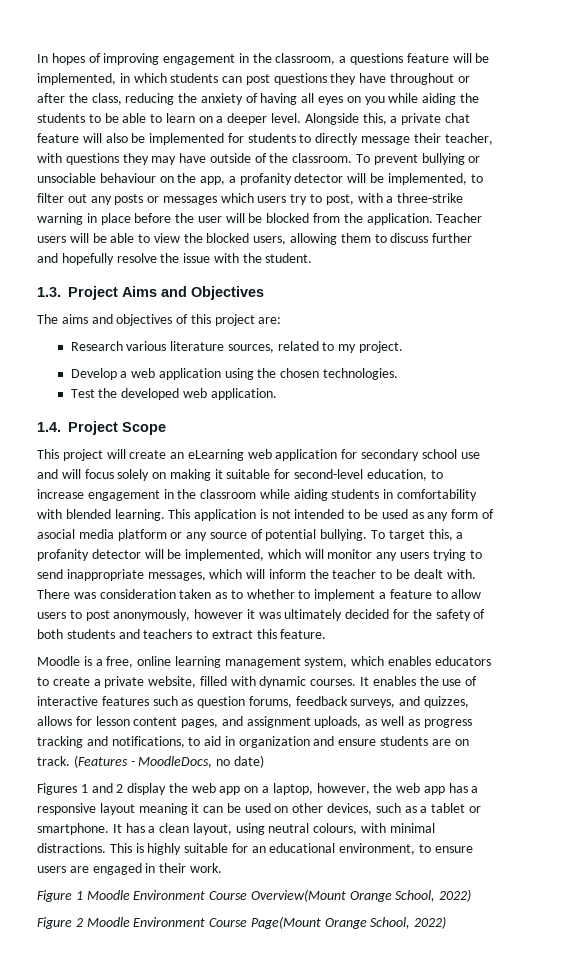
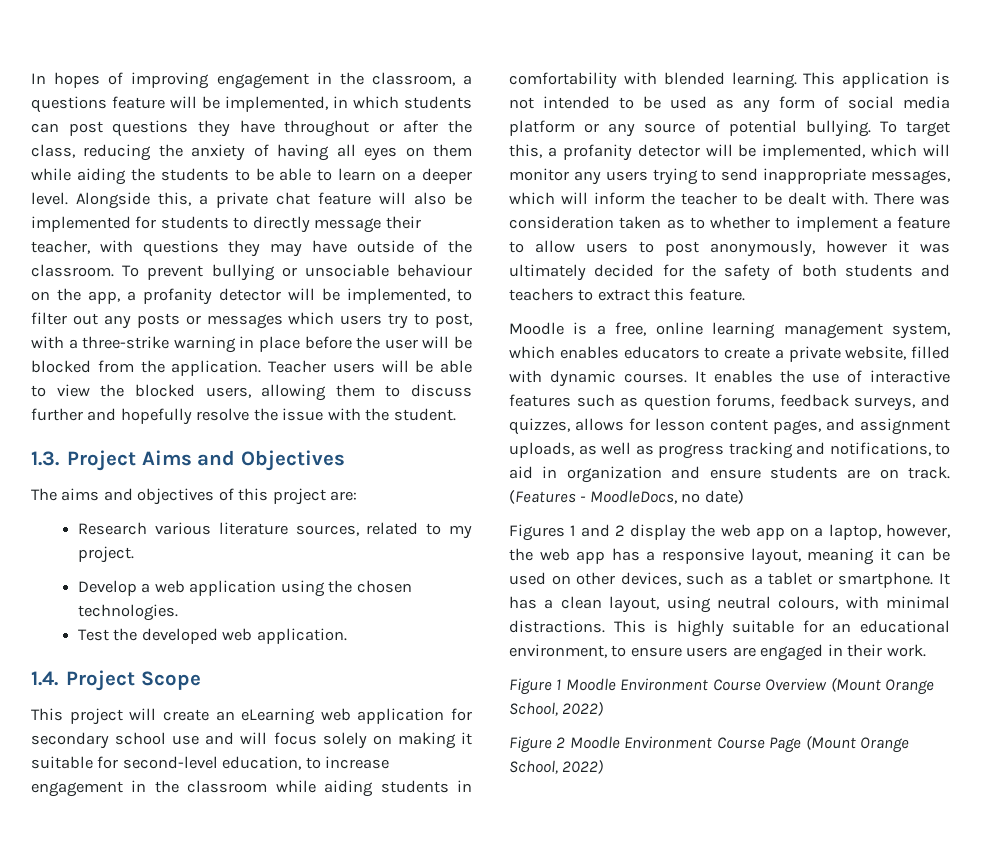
[364,96,385,105] you -> [433,144,473,157] them
[37,529,75,539] asocial -> [848,96,894,109] social
[99,803,135,815] layout -> [750,548,801,565] layout,
[250,889,346,902] Overview(Mount -> [765,677,881,692] Overview (Mount
[250,916,321,929] Page(Mount -> [769,735,856,753] Page (Mount

